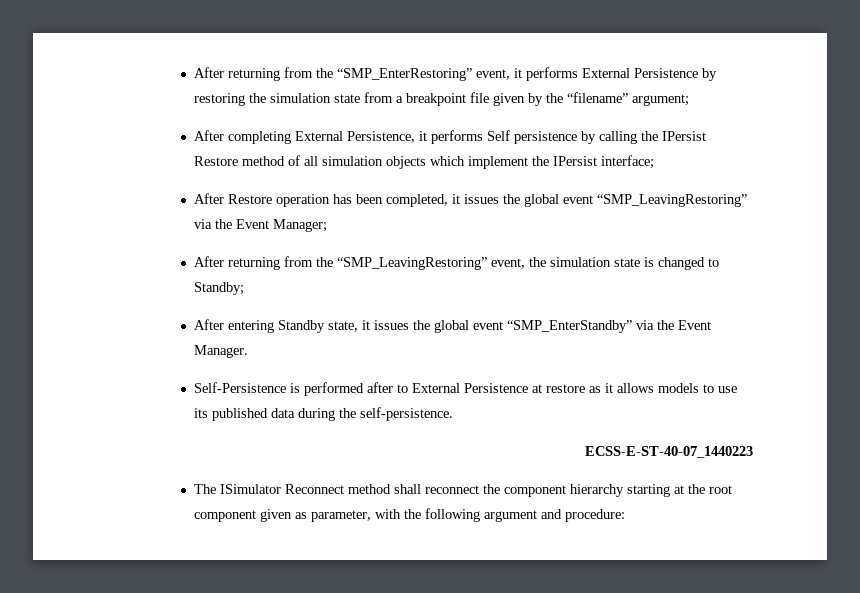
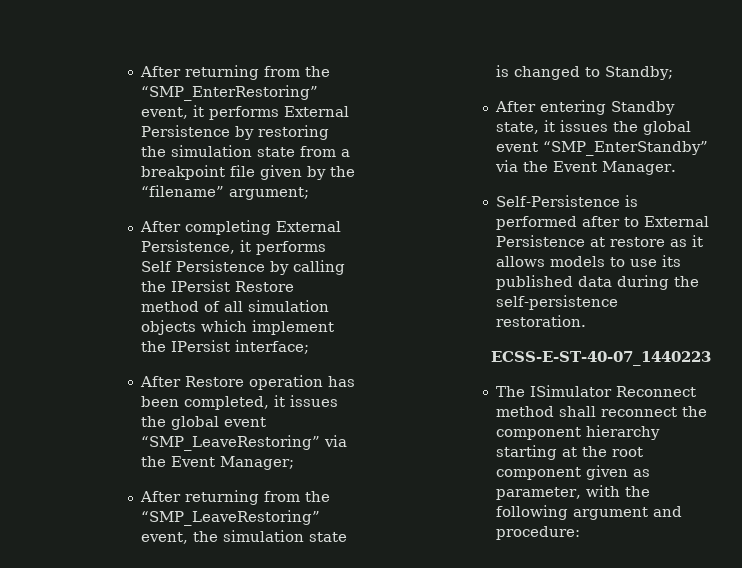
[513,131,577,144] persistence -> [176,260,266,272] Persistence
[596,194,747,207] “SMP_LeavingRestoring” -> [141,435,321,451] “SMP_LeaveRestoring”
[336,257,487,270] “SMP_LeavingRestoring” -> [141,510,321,526] “SMP_LeaveRestoring”
[359,407,453,421] self-persistence. -> [496,295,619,310] [496,315,587,327] self-persistence restoration.

